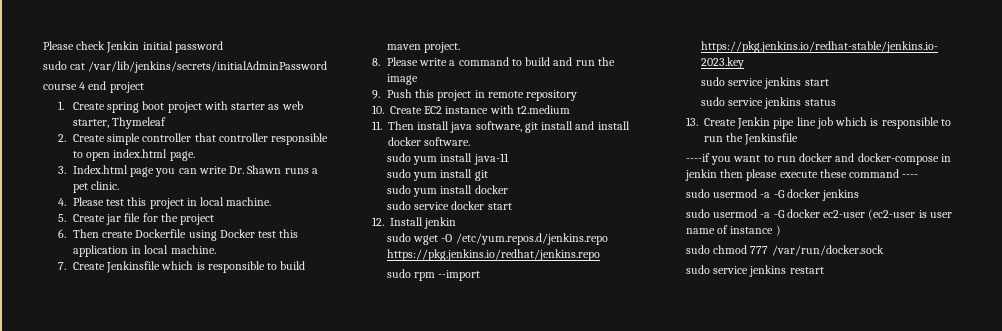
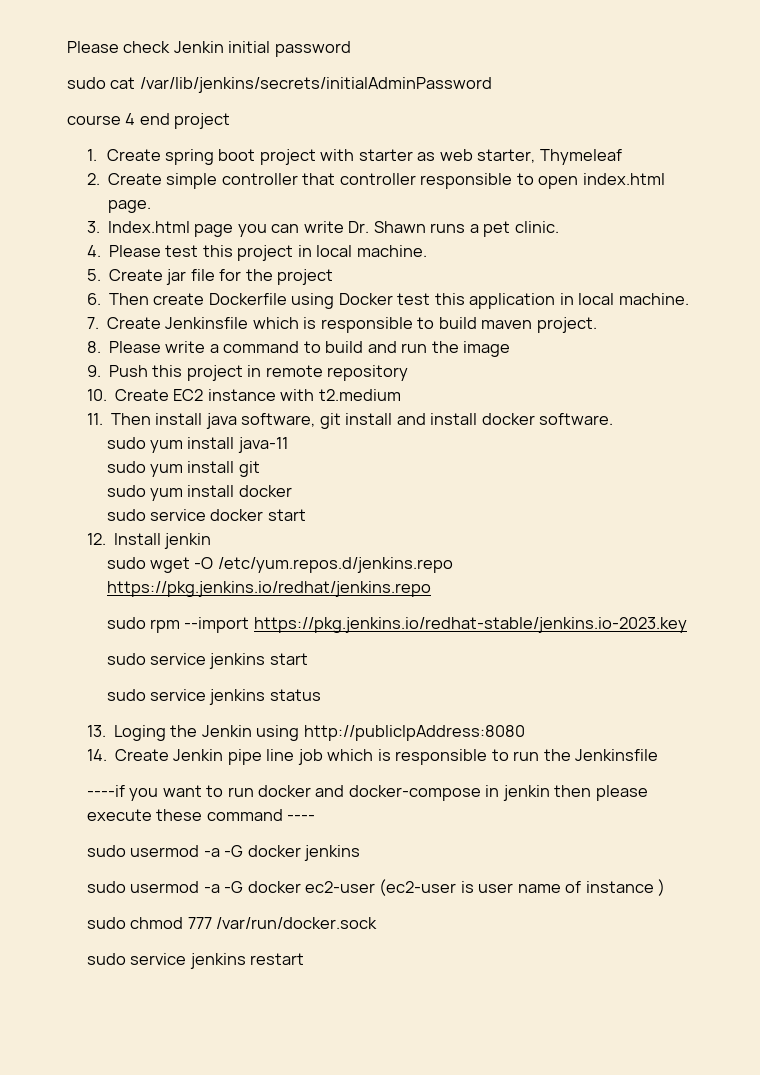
(698, 121) none -> [114,725,525,741] [86,749,107,761] Loging the Jenkin using http://publicIpAddress:8080 // 14.

